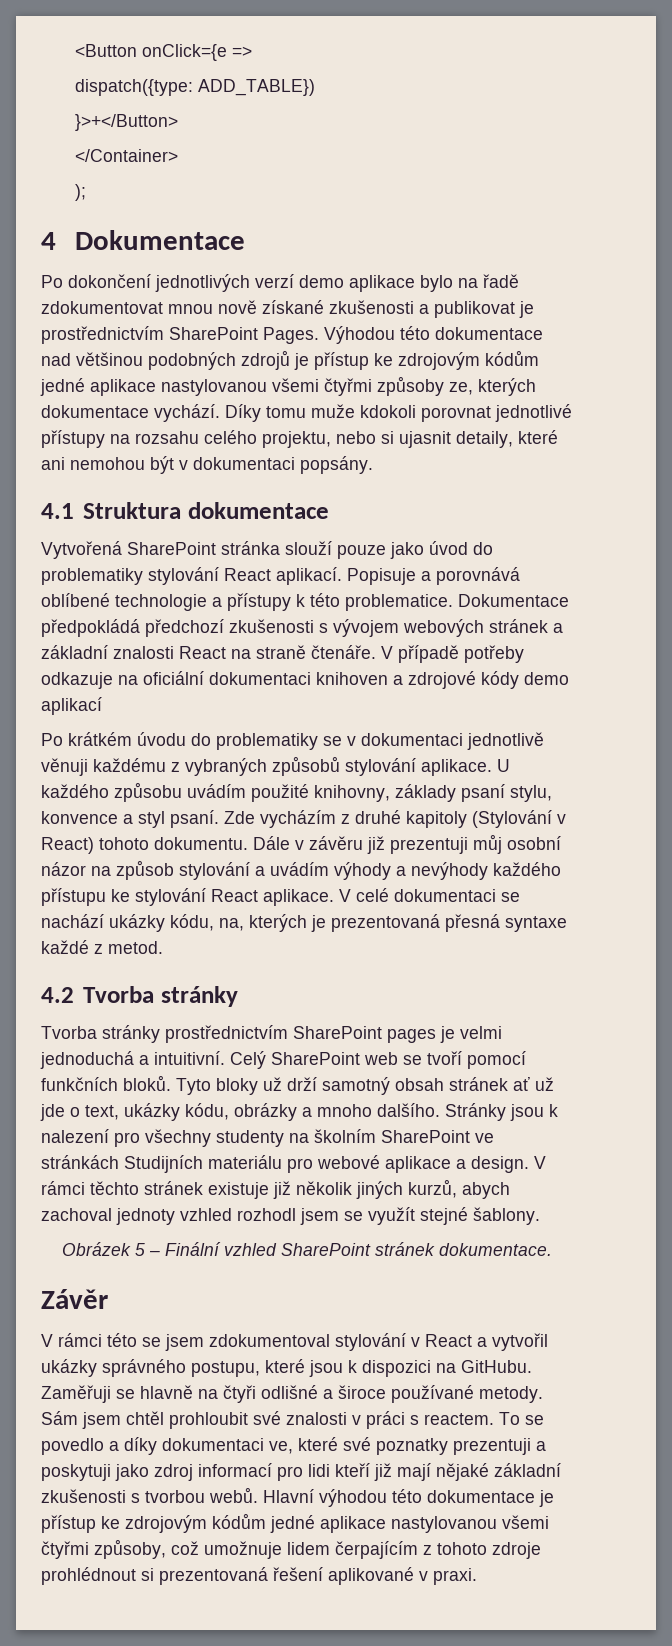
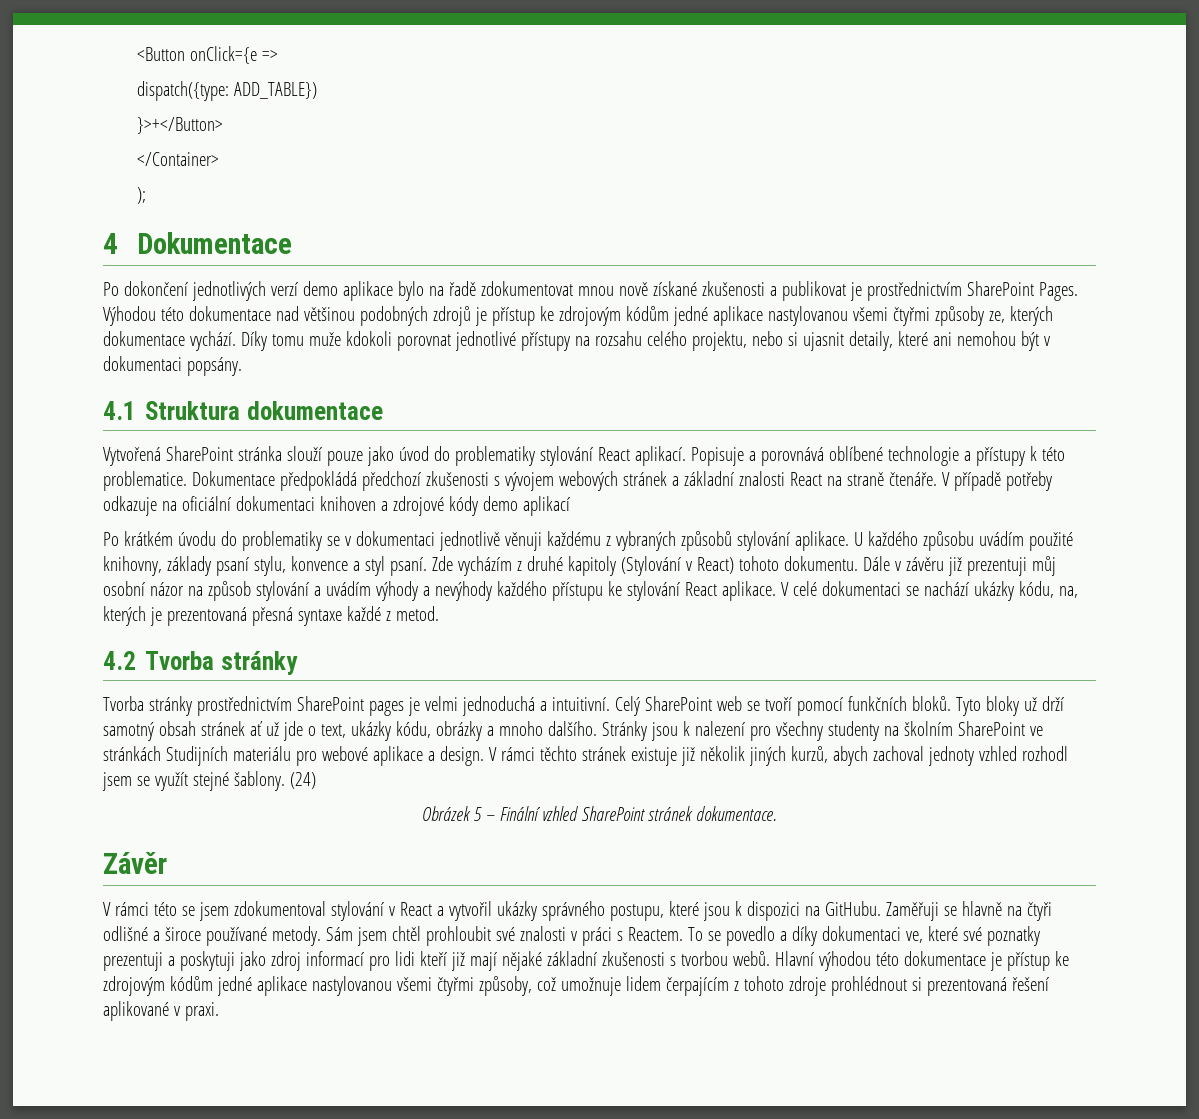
(540, 1216) none -> [289,772,316,789] (24)
[424,1413,494,1425] reactem. -> [627,927,683,941] Reactem.

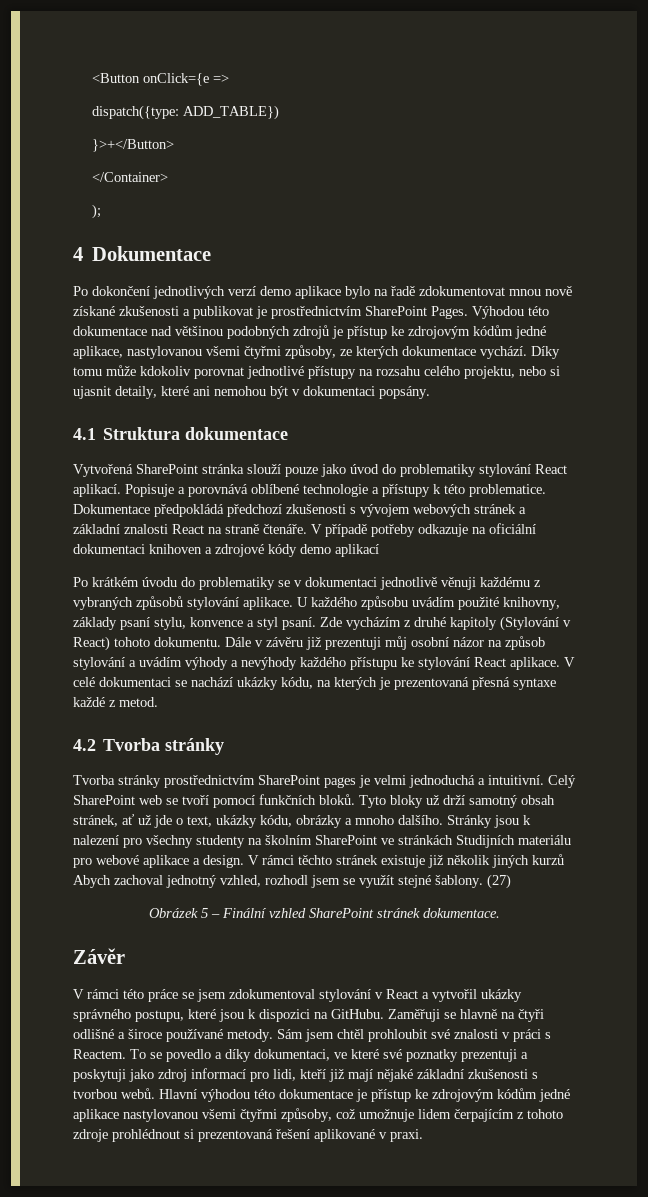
[712,306,1005,326] aplikace nastylovanou všemi čtyřmi způsoby ze, -> [73,345,352,359] aplikace, nastylovanou všemi čtyřmi způsoby, ze
[308,331,392,346] muže kdokoli -> [106,365,191,376] může kdokoliv
[1058,586,1078,598] na, -> [317,680,331,687] na
[200,721,245,736] stránek -> [73,815,118,827] stránek,
[790,746,1017,766] kurzů, abych zachoval jednoty vzhled -> [532,854,564,865] [73,875,261,888] kurzů Abych zachoval jednotný vzhled,
[289,772,316,789] (24) -> [487,874,511,889] (27)
(177, 909) none -> [148,989,178,1002] práce
[821,926,923,943] dokumentaci ve, -> [254,1049,347,1061] dokumentaci, ve
[394,951,415,966] lidi -> [273,1069,296,1081] lidi,

